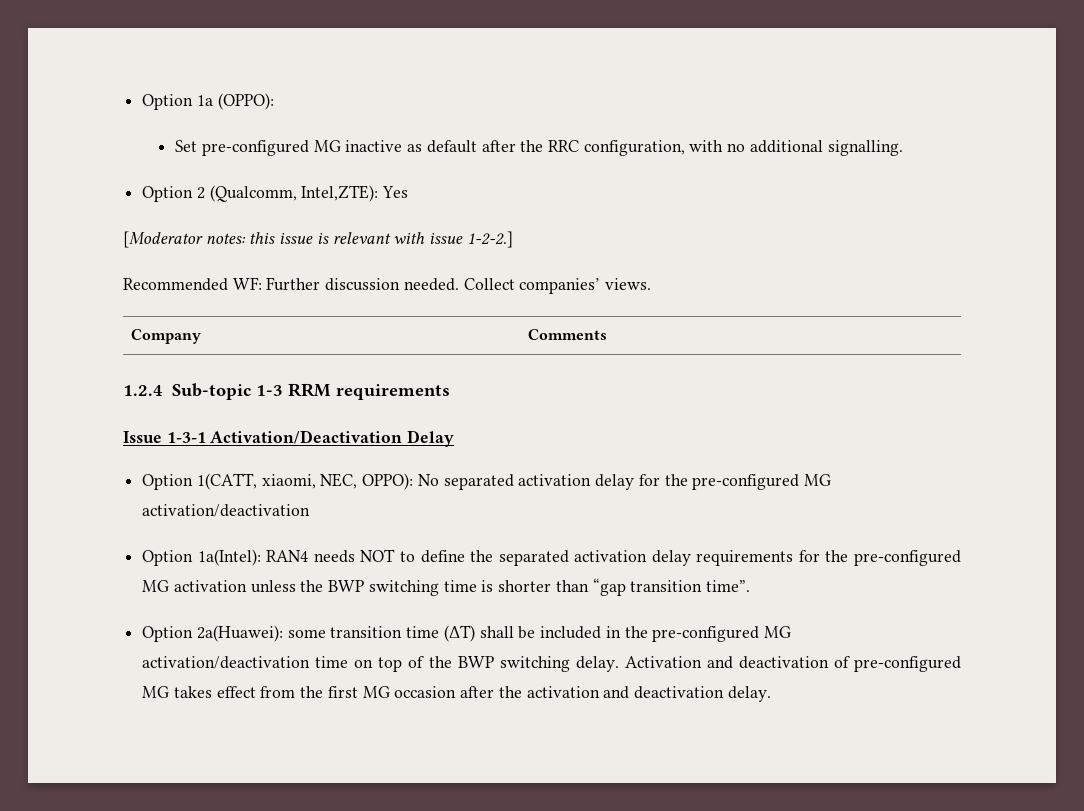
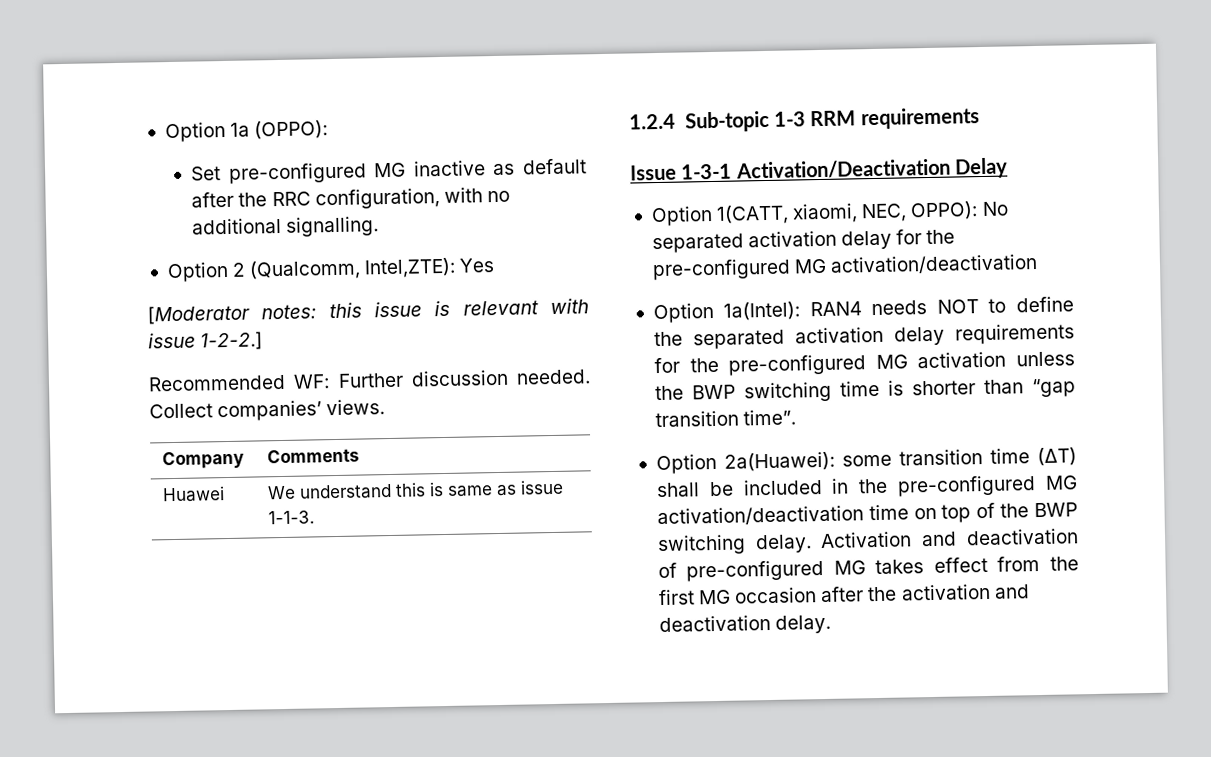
(607, 334) none -> [161,486,225,503] [266,479,564,500] [267,510,315,525] // Huawei | We understand this is same as issue 1-1-3.

